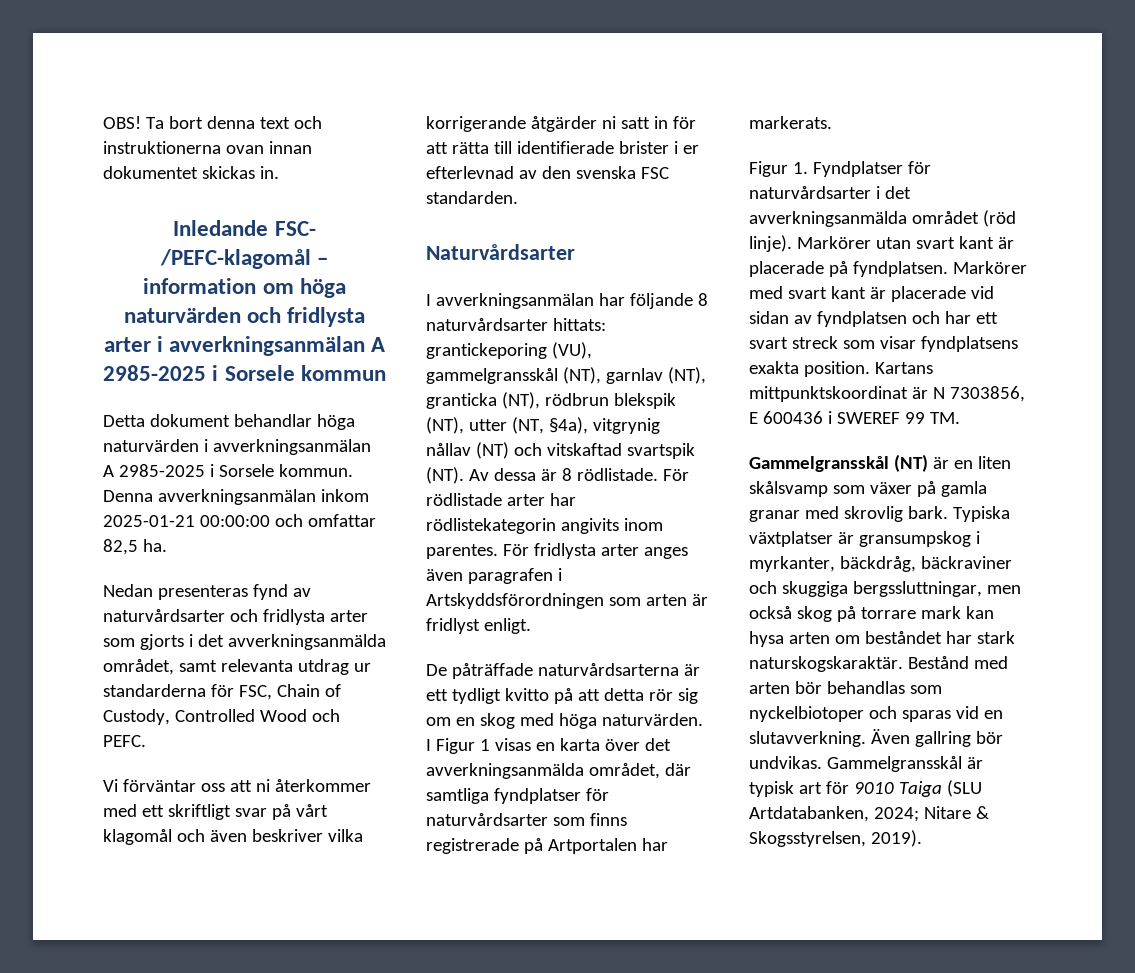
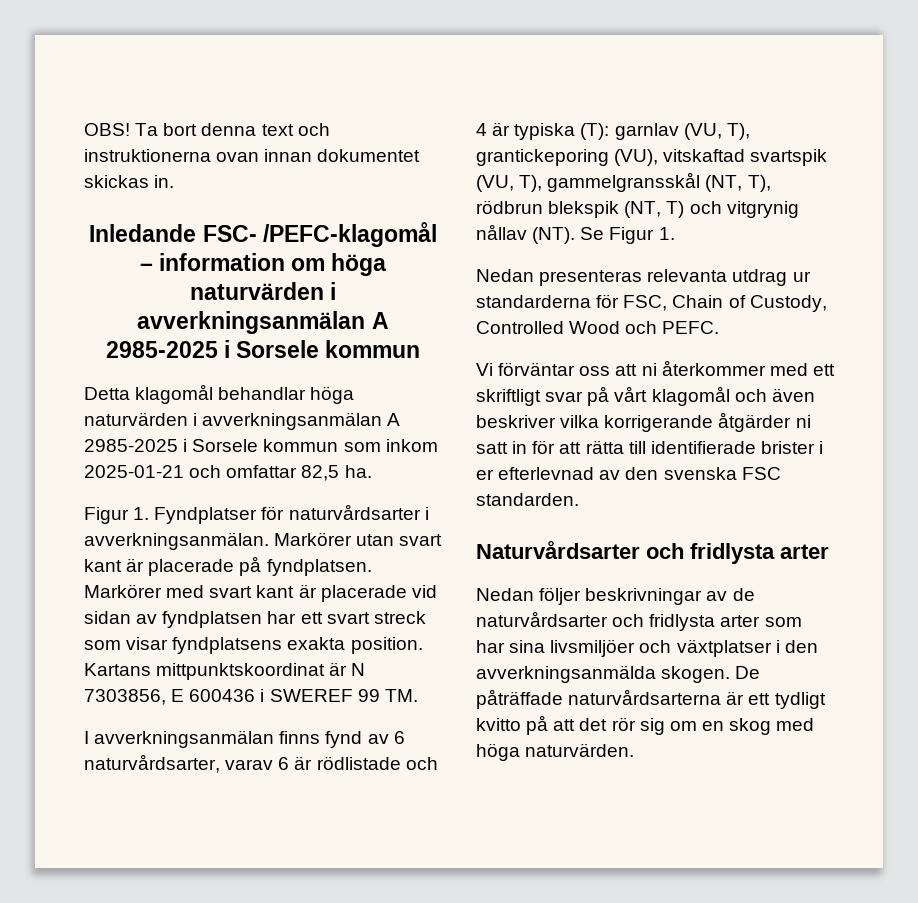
[247,307,366,327] [103,337,151,352] och fridlysta arter -> (324, 291) none
[149,414,230,427] dokument -> [135,384,214,404] klagomål
[278,464,353,477] [103,489,316,505] kommun. Denna avverkningsanmälan -> [263,439,381,452] kommun som
[199,515,270,527] 00:00:00 -> (184, 471) none
[103,584,311,600] [103,609,368,625] [103,634,386,650] [103,659,217,675] Nedan presenteras fynd av naturvårdsarter och fridlysta arter som gjorts i det avverkningsanmälda området, samt -> [84,504,429,524] [84,532,443,550] [84,556,372,576] [84,584,437,602] [84,611,426,628] [84,637,423,654] [84,662,366,680] [84,689,418,705] [84,730,405,748] [84,754,438,773] [476,122,750,140] [476,149,828,166] [476,172,771,192] [476,200,799,218] [476,224,675,244] [476,269,643,286] Figur 1. Fyndplatser för naturvårdsarter i avverkningsanmälan. Markörer utan svart kant är placerade på fyndplatsen. Markörer med svart kant är placerade vid sidan av fyndplatsen har ett svart streck som visar fyndplatsens exakta position. Kartans mittpunktskoordinat är N 7303856, E 600436 i SWEREF 99 TM. // I avverkningsanmälan finns fynd av 6 naturvårdsarter, varav 6 är rödlistade och 4 är typiska (T): garnlav (VU, T), grantickeporing (VU), vitskaftad svartspik (VU, T), gammelgransskål (NT, T), rödbrun blekspik (NT, T) och vitgrynig nållav (NT). Se Figur 1. // Nedan presenteras
[426,293,708,309] [426,318,606,331] [426,342,592,359] [426,367,706,384] [426,392,676,409] [426,417,660,434] [426,442,695,459] [426,467,689,484] [426,493,576,506] [426,518,663,534] [426,543,688,559] [426,568,562,584] [426,593,708,609] [426,618,531,634] // I avverkningsanmälan har följande 8 naturvårdsarter hittats: grantickeporing (VU), gammelgransskål (NT), garnlav (NT), granticka (NT), rödbrun blekspik (NT), utter (NT, §4a), vitgrynig nållav (NT) och vitskaftad svartspik (NT). Av dessa är 8 rödlistade. För rödlistade arter har rödlistekategorin angivits inom parentes. För fridlysta arter anges även paragrafen i Artskyddsförordningen som arten är fridlyst enligt. // -> [646,543,829,564] [476,587,755,605] [476,611,802,631] [476,639,818,657] [476,665,731,683] och fridlysta arter // Nedan följer beskrivningar av de naturvårdsarter och fridlysta arter som har sina livsmiljöer och växtplatser i den avverkningsanmälda skogen.
[603,688,644,701] detta -> [579,718,608,731] det
[426,738,671,754] [426,763,691,779] [426,788,609,804] [426,813,627,826] [426,838,668,854] [749,116,832,129] [749,161,931,177] [749,186,911,199] [749,210,1016,227] [749,235,1014,252] [749,261,1027,277] [749,286,994,302] [749,311,998,327] [749,336,1018,352] [749,361,933,377] [749,386,1025,402] [749,411,960,424] [749,454,1011,472] [749,481,987,497] [749,506,1010,522] [749,531,980,547] [749,556,1012,572] [749,581,1021,597] [749,606,994,622] [749,631,1015,647] [749,656,1008,672] [749,681,942,694] [749,706,1003,722] [749,729,1003,747] [749,756,983,772] [749,780,982,797] [749,806,989,822] [749,830,922,847] I Figur 1 visas en karta över det avverkningsanmälda området, där samtliga fyndplatser för naturvårdsarter som finns registrerade på Artportalen har markerats. // Figur 1. Fyndplatser för naturvårdsarter i det avverkningsanmälda området (röd linje). Markörer utan svart kant är placerade på fyndplatsen. Markörer med svart kant är placerade vid sidan av fyndplatsen och har ett svart streck som visar fyndplatsens exakta position. Kartans mittpunktskoordinat är N 7303856, E 600436 i SWEREF 99 TM. // Gammelgransskål (NT) är en liten skålsvamp som växer på gamla granar med skrovlig bark. Typiska växtplatser är gransumpskog i myrkanter, bäckdråg, bäckraviner och skuggiga bergssluttningar, men också skog på torrare mark kan hysa arten om beståndet har stark naturskogskaraktär. Bestånd med arten bör behandlas som nyckelbiotoper och sparas vid en slutavverkning. Även gallring bör undvikas. Gammelgransskål är typisk art för 9010 Taiga (SLU Artdatabanken, 2024; Nitare & Skogsstyrelsen, 2019). -> (635, 750) none

